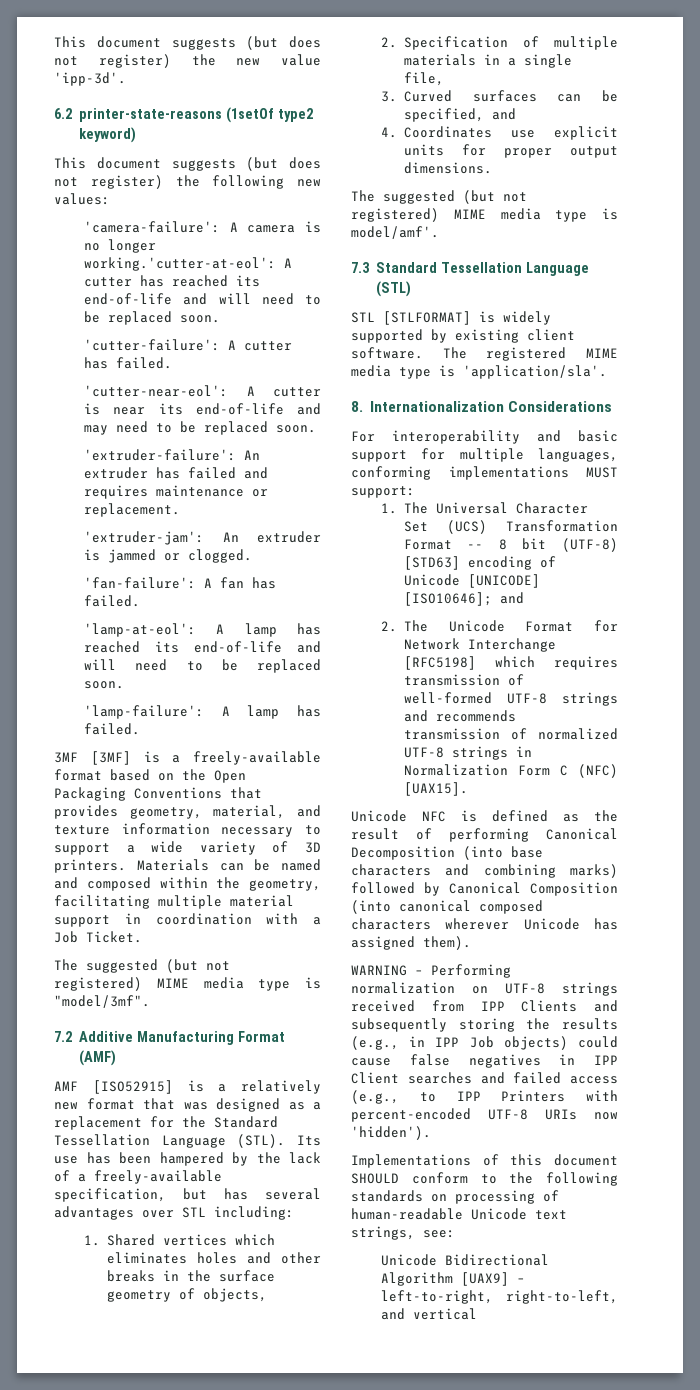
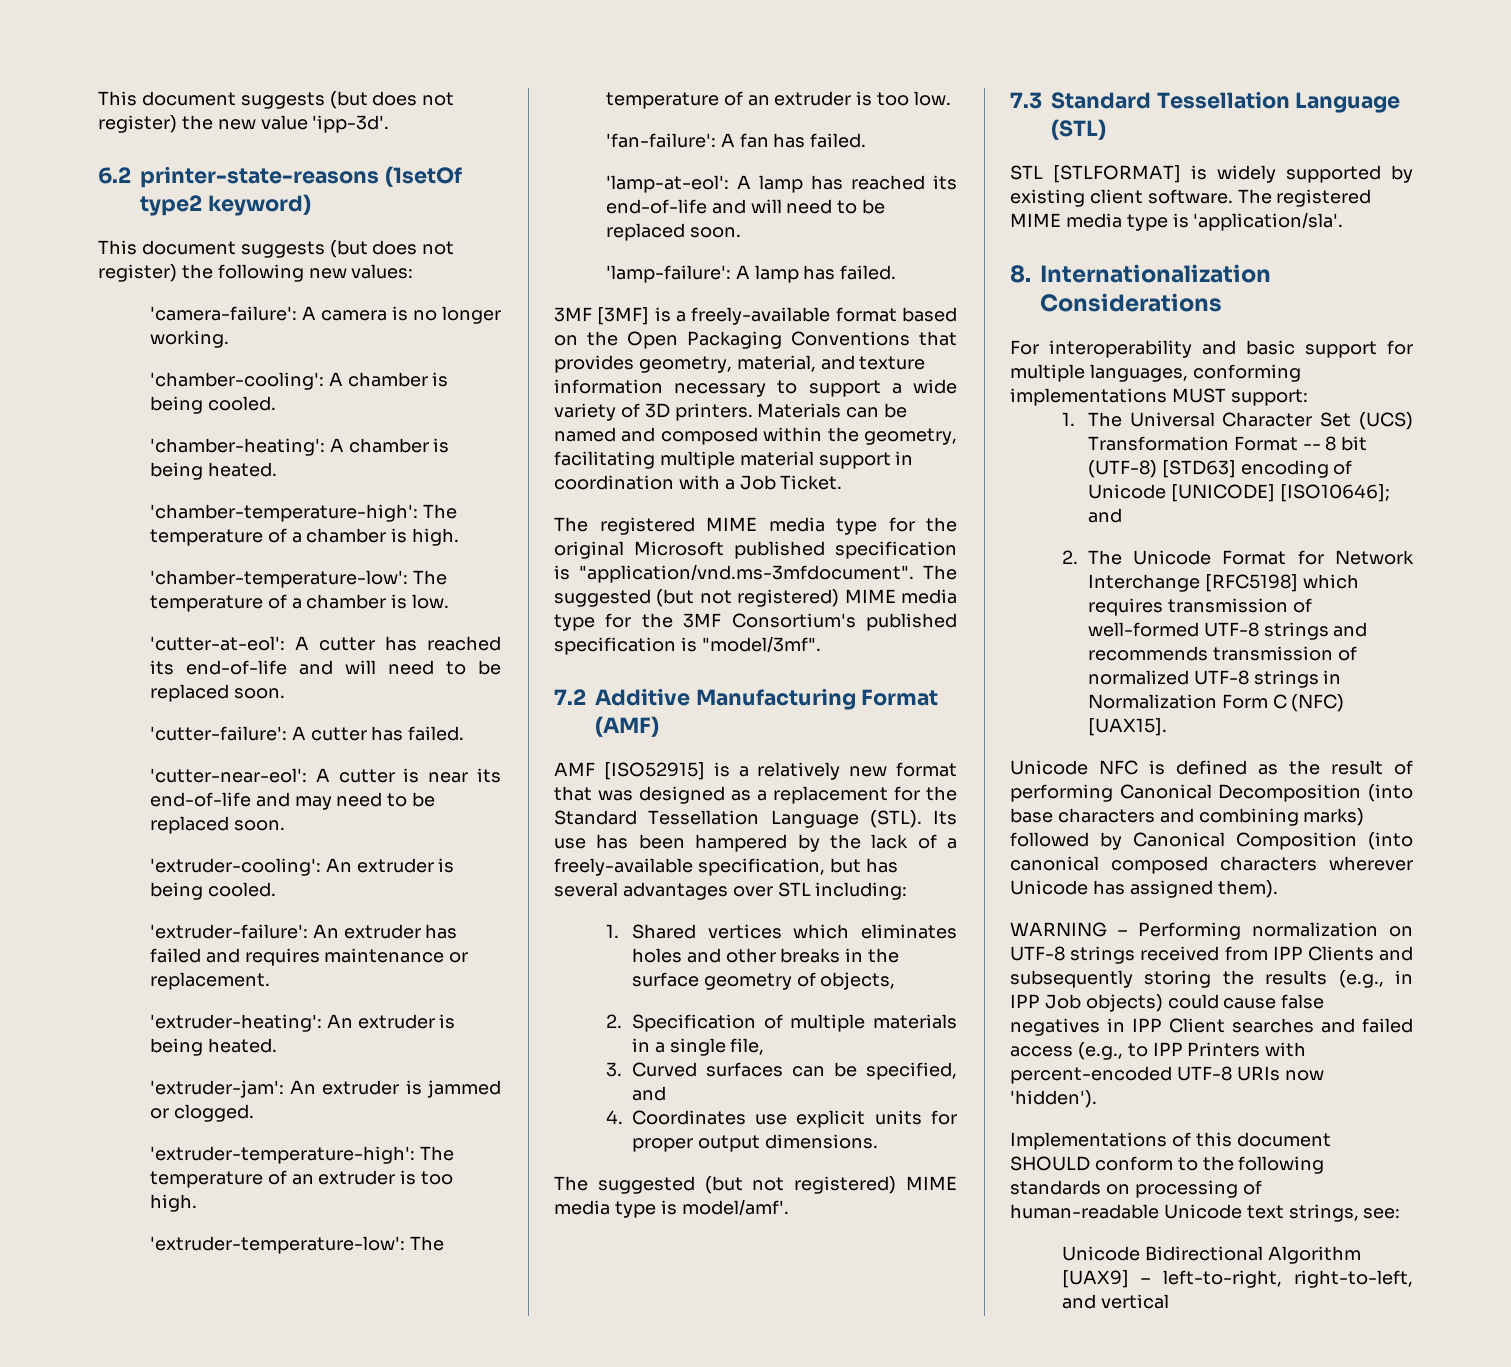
[84,257,277,271] working.'cutter-at-eol': -> [149,330,229,348] [149,372,449,390] [149,396,276,414] [149,438,450,456] [149,462,277,480] [149,504,457,522] [149,528,460,546] [149,570,447,588] [149,594,450,612] [149,636,285,651] working. // 'chamber-cooling': A chamber is being cooled. // 'chamber-heating': A chamber is being heated. // 'chamber-temperature-high': The temperature of a chamber is high. // 'chamber-temperature-low': The temperature of a chamber is low. // 'cutter-at-eol':
(317, 429) none -> [149,858,455,876] [149,882,276,900] // 'extruder-cooling': An extruder is being cooled.
(181, 510) none -> [149,1014,456,1032] [149,1038,277,1056] // 'extruder-heating': An extruder is being heated.
(253, 556) none -> [149,1146,454,1164] [149,1170,454,1188] [149,1194,197,1212] [149,1236,444,1254] [605,91,952,109] // 'extruder-temperature-high': The temperature of an extruder is too high. // 'extruder-temperature-low': The temperature of an extruder is too low.
[86,959,230,973] [54,977,291,991] suggested (but not registered) MIME media type -> [599,517,957,535] [554,541,957,559] [554,564,957,583] [554,589,957,607] [554,613,957,631] [554,637,676,655] registered MIME media type for the original Microsoft published specification is "application/vnd.ms-3mfdocument". The suggested (but not registered) MIME media type for the 3MF Consortium's published specification

